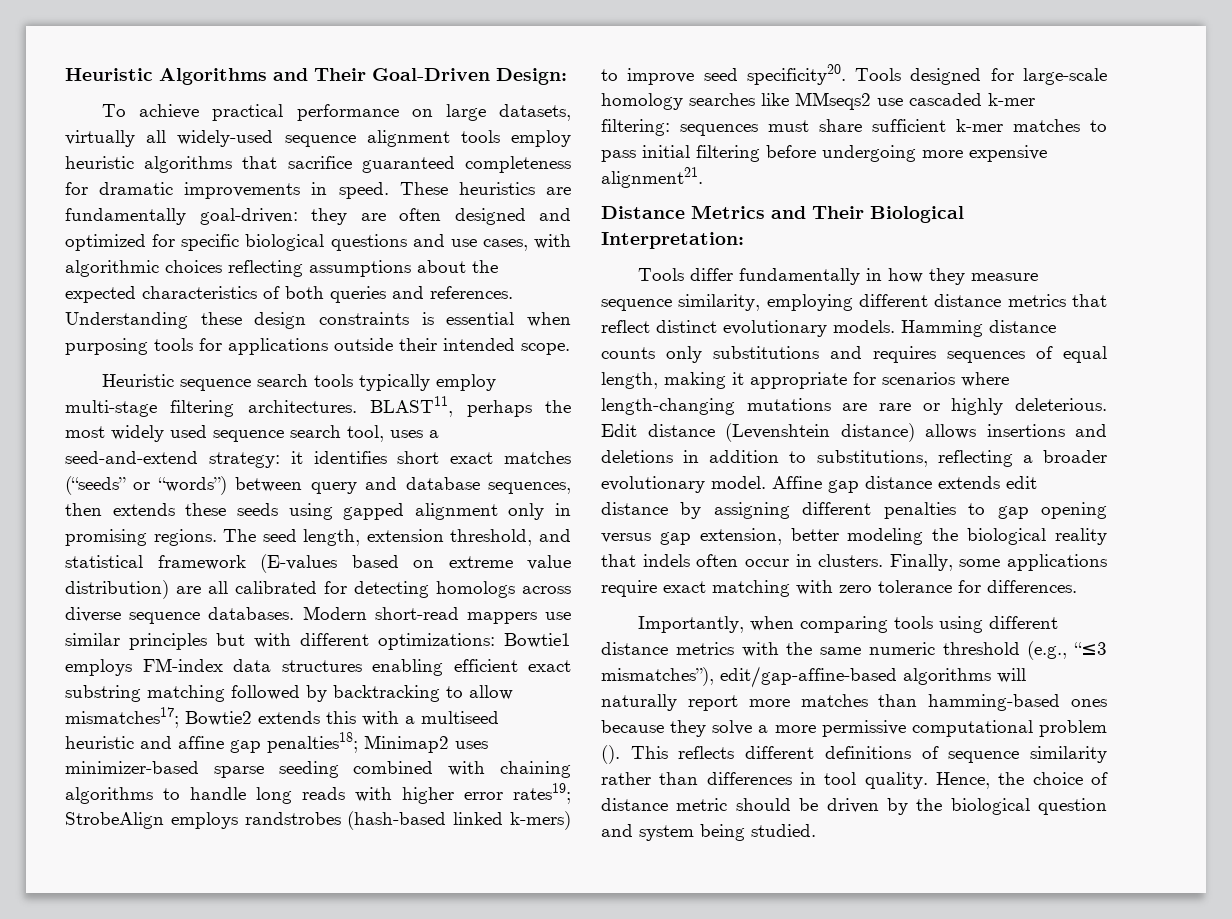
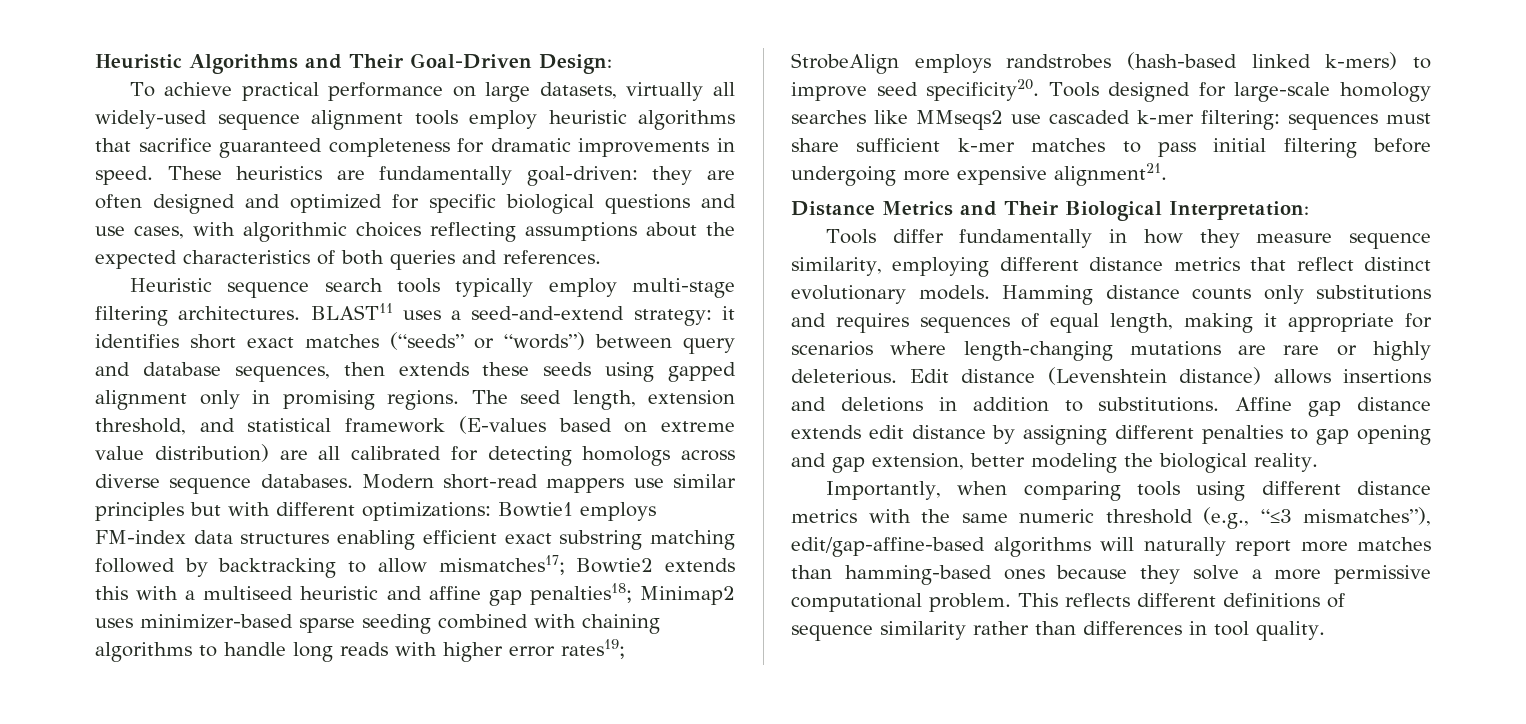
[65,312,571,329] [65,338,570,355] Understanding these design constraints is essential when purposing tools for applications outside their intended scope. -> (601, 257) none
[370,396,571,417] [65,425,384,442] BLAST11, perhaps the most widely used sequence search tool, -> [310,303,393,320] BLAST11
[816,450,1107,467] [601,476,766,493] substitutions, reflecting a broader evolutionary model. -> [1098,397,1220,412] substitutions.
[601,533,651,543] versus -> [791,453,826,467] and
[1055,528,1107,545] [601,554,1107,571] [601,580,1077,597] reality that indels often occur in clusters. Finally, some applications require exact matching with zero tolerance for differences. -> [1254,453,1318,472] reality.
[1039,720,1107,737] [601,745,620,764] problem (). -> [929,593,1011,612] problem.
[936,772,1108,789] [601,798,1107,815] [601,824,816,841] Hence, the choice of distance metric should be driven by the biological question and system being studied. -> (1325, 631) none

